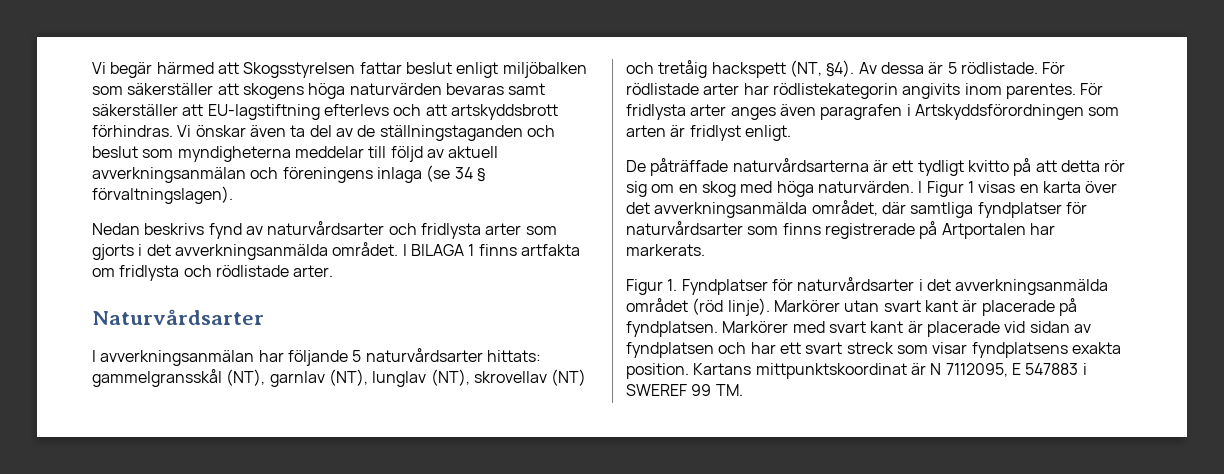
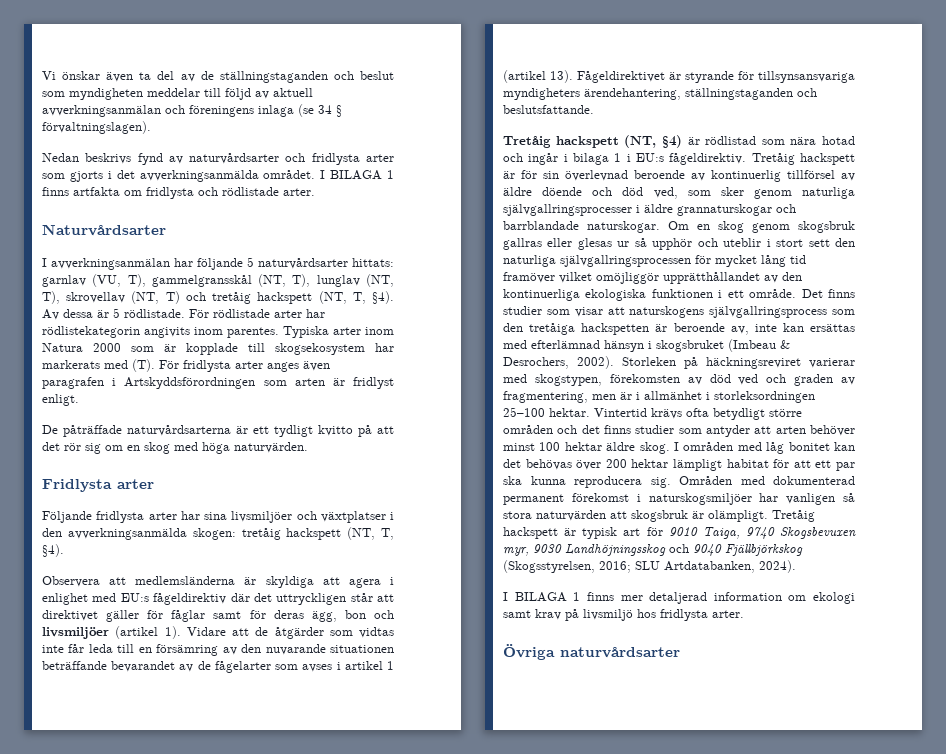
[92,62,587,78] [92,83,546,99] [92,104,558,120] [92,125,192,137] Vi begär härmed att Skogsstyrelsen fattar beslut enligt miljöbalken som säkerställer att skogens höga naturvärden bevaras samt säkerställer att EU-lagstiftning efterlevs och att artskyddsbrott förhindras. Vi -> [42,71,56,80] Vi
[177,146,291,162] myndigheterna -> [69,88,143,100] myndigheten
[92,369,587,387] gammelgransskål (NT), garnlav (NT), lunglav (NT), skrovellav (NT) -> [42,274,394,287] [42,291,180,304] garnlav (VU, T), gammelgransskål (NT, T), lunglav (NT, T), skrovellav (NT, T)
(822, 68) none -> [352,292,366,304] T,
(1076, 91) none -> [283,326,394,338] [42,343,394,355] [42,359,155,372] Typiska arter inom Natura 2000 som är kopplade till skogsekosystem har markerats med (T).
[1060,160,1100,172] detta -> [42,442,60,451] det
[918,181,1118,197] [626,200,1087,218] [626,221,1055,239] [626,244,705,256] [626,277,1109,295] [626,298,1077,316] [626,321,1091,337] [626,342,1121,358] [626,363,1087,379] [626,384,743,396] I Figur 1 visas en karta över det avverkningsanmälda området, där samtliga fyndplatser för naturvårdsarter som finns registrerade på Artportalen har markerats. // Figur 1. Fyndplatser för naturvårdsarter i det avverkningsanmälda området (röd linje). Markörer utan svart kant är placerade på fyndplatsen. Markörer med svart kant är placerade vid sidan av fyndplatsen och har ett svart streck som visar fyndplatsens exakta position. Kartans mittpunktskoordinat är N 7112095, E 547883 i SWEREF 99 TM. -> [42,479,154,492] [42,511,394,523] [42,527,394,540] [42,544,64,557] [42,576,395,588] [42,593,394,605] [42,610,394,622] [42,626,394,639] [42,644,395,656] [42,661,395,673] [503,70,855,83] [503,88,817,100] [503,105,594,114] [503,135,855,148] [503,153,855,165] [503,170,855,182] [503,187,855,199] [503,204,796,216] [503,221,855,233] [503,238,855,250] [503,255,806,267] [503,272,802,284] [503,289,855,301] [503,306,855,318] [503,323,855,335] [503,339,790,352] [503,356,855,369] [503,374,855,386] [503,391,815,403] [503,407,802,420] [503,425,855,437] [503,442,855,454] [503,459,855,471] [503,476,855,488] [503,493,855,505] [503,510,815,522] [503,527,856,539] [503,544,803,556] [503,560,796,573] [503,592,855,604] [503,609,744,621] [503,644,680,660] // Fridlysta arter // Följande fridlysta arter har sina livsmiljöer och växtplatser i den avverkningsanmälda skogen: tretåig hackspett (NT, T, §4). // Observera att medlemsländerna är skyldiga att agera i enlighet med EU:s fågeldirektiv där det uttryckligen står att direktivet gäller för fåglar samt för deras ägg, bon och livsmiljöer (artikel 1). Vidare att de åtgärder som vidtas inte får leda till en försämring av den nuvarande situationen beträffande bevarandet av de fågelarter som avses i artikel 1 (artikel 13). Fågeldirektivet är styrande för tillsynsansvariga myndigheters ärendehantering, ställningstaganden och beslutsfattande. // Tretåig hackspett (NT, §4) är rödlistad som nära hotad och ingår i bilaga 1 i EU:s fågeldirektiv. Tretåig hackspett är för sin överlevnad beroende av kontinuerlig tillförsel av äldre döende och död ved, som sker genom naturliga självgallringsprocesser i äldre grannaturskogar och barrblandade naturskogar. Om en skog genom skogsbruk gallras eller glesas ur så upphör och uteblir i stort sett den naturliga självgallringsprocessen för mycket lång tid framöver vilket omöjliggör upprätthållandet av den kontinuerliga ekologiska funktionen i ett område. Det finns studier som visar att naturskogens självgallringsprocess som den tretåiga hackspetten är beroende av, inte kan ersättas med efterlämnad hänsyn i skogsbruket (Imbeau & Desrochers, 2002). Storleken på häckningsreviret varierar med skogstypen, förekomsten av död ved och graden av fragmentering, men är i allmänhet i storleksordningen 25–100 hektar. Vintertid krävs ofta betydligt större områden och det finns studier som antyder att arten behöver minst 100 hektar äldre skog. I områden med låg bonitet kan det behövas över 200 hektar lämpligt habitat för att ett par ska kunna reproducera sig. Områden med dokumenterad permanent förekomst i naturskogsmiljöer har vanligen så stora naturvärden att skogsbruk är olämpligt. Tretåig hackspett är typisk art för 9010 Taiga, 9740 Skogsbevuxen myr, 9030 Landhöjningsskog och 9040 Fjällbjörkskog (Skogsstyrelsen, 2016; SLU Artdatabanken, 2024). // I BILAGA 1 finns mer detaljerad information om ekologi samt krav på livsmiljö hos fridlysta arter. // Övriga naturvårdsarter

